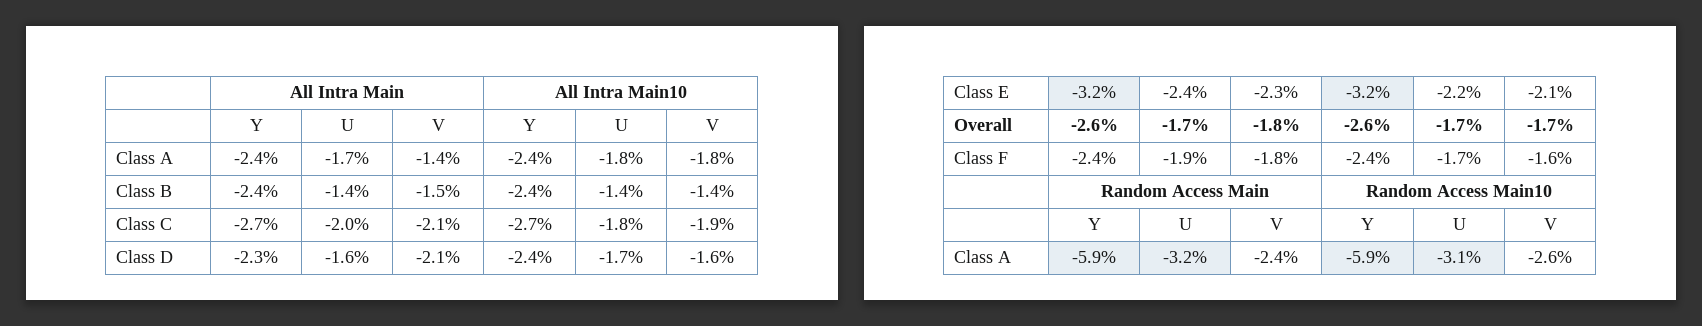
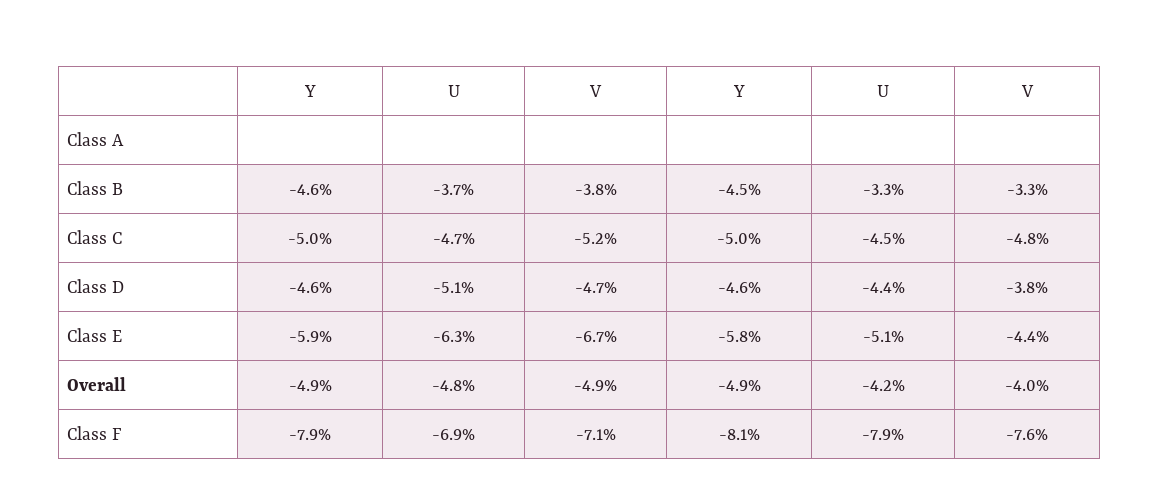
[290,85,404,98] [554,85,687,98] [249,119,263,131] [340,119,354,131] [431,119,445,131] [523,119,536,131] [614,119,628,131] [705,119,719,131] [116,151,174,164] [234,152,278,164] [325,152,369,164] [415,152,460,164] [507,152,552,164] [599,152,643,164] [690,152,734,164] [116,184,173,197] [234,185,278,197] [325,185,369,197] [415,185,460,197] [507,185,552,197] [599,185,643,197] [690,185,734,197] [116,217,173,230] [234,218,278,230] [325,218,369,230] [415,218,460,230] [507,218,552,230] [599,218,643,230] [690,218,734,230] [116,250,174,263] [234,251,278,263] [325,251,369,263] [415,251,460,263] [507,251,552,263] [599,251,643,263] [690,251,734,263] [954,85,1010,98] [1072,86,1116,98] [1163,86,1207,98] [1254,86,1298,98] [1345,86,1390,98] [1437,86,1481,98] [1528,86,1572,98] [954,118,1013,131] [1070,119,1118,131] [1161,119,1209,131] [1252,119,1300,131] [1344,119,1391,131] [1435,119,1483,131] [1526,119,1574,131] [954,151,1009,164] [1072,152,1116,164] [1163,152,1207,164] [1254,152,1298,164] [1345,152,1390,164] [1437,152,1481,164] [1528,152,1572,164] [1101,184,1269,197] [1365,184,1552,197] [1087,218,1101,230] [1178,218,1192,230] [1269,218,1283,230] [1361,218,1374,230] [1452,218,1466,230] [1543,218,1557,230] [954,250,1012,263] [1072,251,1116,263] [1163,251,1207,263] [1254,251,1298,263] [1345,251,1390,263] [1437,251,1481,263] [1528,251,1572,263] | All Intra Main | All Intra Main10 // | Y | U | V | Y | U | V // Class A | -2.4% | -1.7% | -1.4% | -2.4% | -1.8% | -1.8% // Class B | -2.4% | -1.4% | -1.5% | -2.4% | -1.4% | -1.4% // Class C | -2.7% | -2.0% | -2.1% | -2.7% | -1.8% | -1.9% // Class D | -2.3% | -1.6% | -2.1% | -2.4% | -1.7% | -1.6% // Class E | -3.2% | -2.4% | -2.3% | -3.2% | -2.2% | -2.1% // Overall | -2.6% | -1.7% | -1.8% | -2.6% | -1.7% | -1.7% // Class F | -2.4% | -1.9% | -1.8% | -2.4% | -1.7% | -1.6% // | Random Access Main | Random Access Main10 // | Y | U | V | Y | U | V // Class A | -5.9% | -3.2% | -2.4% | -5.9% | -3.1% | -2.6% -> [303,85,316,97] [447,85,460,97] [589,85,602,97] [732,85,745,97] [877,85,889,97] [1020,85,1034,97] [67,132,125,146] [67,181,124,195] [288,184,332,195] [433,184,474,195] [574,184,617,195] [717,184,761,195] [862,184,904,195] [1006,184,1048,195] [67,230,123,244] [288,233,332,244] [432,233,475,244] [574,233,617,244] [717,233,761,244] [861,233,905,244] [1005,233,1049,244] [67,279,125,293] [288,282,332,293] [433,282,474,293] [574,282,617,293] [717,282,761,293] [861,282,905,293] [1006,282,1048,293] [67,328,123,342] [288,331,332,342] [432,331,475,342] [574,331,617,342] [717,331,761,342] [862,331,904,342] [1005,331,1049,342] [67,377,127,391] [288,380,332,391] [432,380,475,391] [574,380,617,391] [717,380,761,391] [861,380,905,391] [1005,380,1049,391] [67,426,122,440] [289,429,331,440] [432,429,475,440] [575,429,616,440] [718,429,760,440] [862,429,904,440] [1006,429,1048,440] | Y | U | V | Y | U | V // Class A | | | | | | // Class B | -4.6% | -3.7% | -3.8% | -4.5% | -3.3% | -3.3% // Class C | -5.0% | -4.7% | -5.2% | -5.0% | -4.5% | -4.8% // Class D | -4.6% | -5.1% | -4.7% | -4.6% | -4.4% | -3.8% // Class E | -5.9% | -6.3% | -6.7% | -5.8% | -5.1% | -4.4% // Overall | -4.9% | -4.8% | -4.9% | -4.9% | -4.2% | -4.0% // Class F | -7.9% | -6.9% | -7.1% | -8.1% | -7.9% | -7.6%

